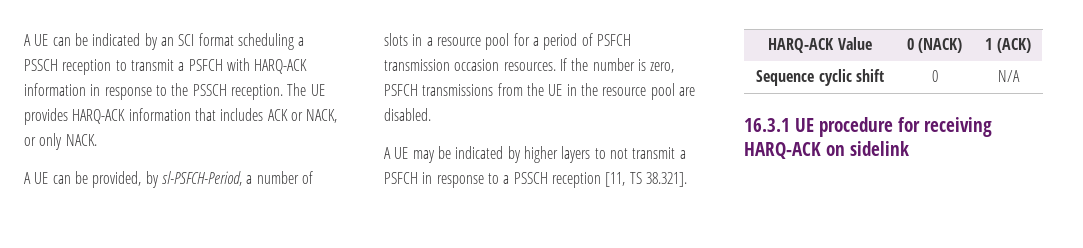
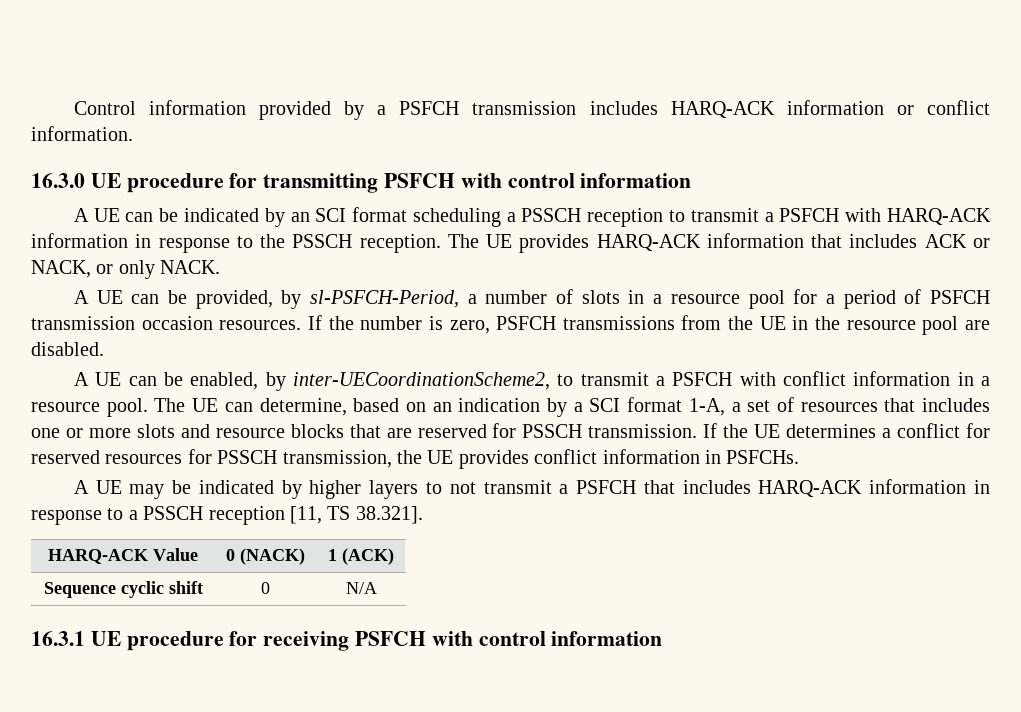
(24, 40) none -> [73,100,990,120] [31,126,133,141] [31,173,692,193] Control information provided by a PSFCH transmission includes HARQ-ACK information or conflict information. // 16.3.0 UE procedure for transmitting PSFCH with control information //
(431, 114) none -> [73,371,991,391] [31,397,991,417] [31,423,990,438] [31,449,800,469] // A UE can be enabled, by inter-UECoordinationScheme2, to transmit a PSFCH with conflict information in a resource pool. The UE can determine, based on an indication by a SCI format 1-A, a set of resources that includes one or more slots and resource blocks that are reserved for PSSCH transmission. If the UE determines a conflict for reserved resources for PSSCH transmission, the UE provides conflict information in PSFCHs.
(418, 178) none -> [643,479,967,497] that includes HARQ-ACK information
[744,141,909,159] HARQ-ACK on sidelink -> [355,631,663,646] PSFCH with control information

